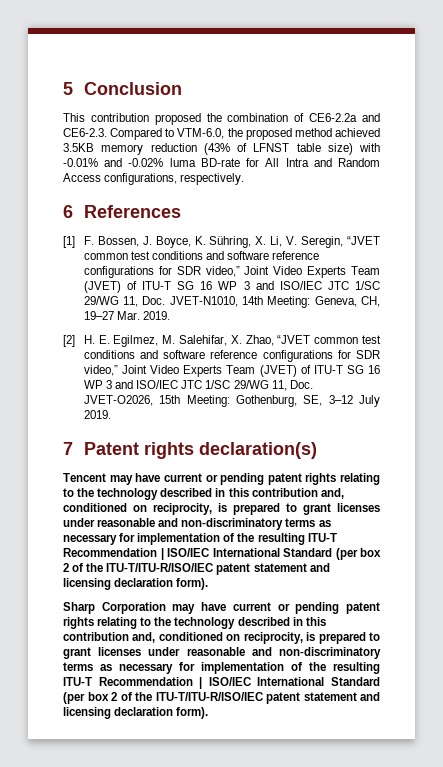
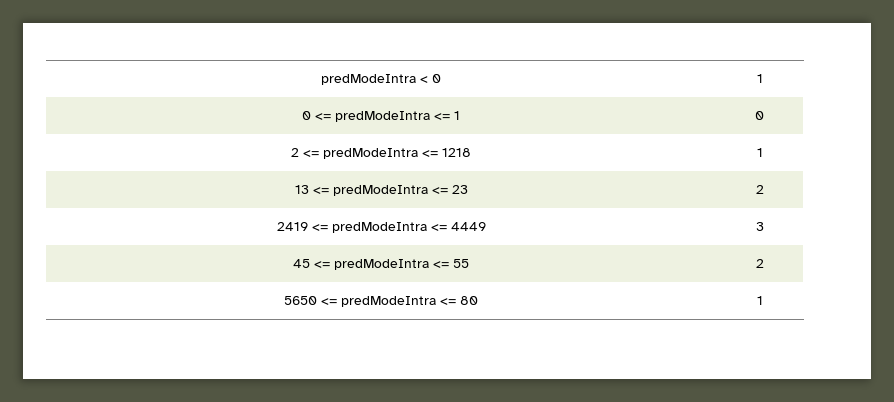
[63,82,182,95] [63,113,380,125] [63,128,380,140] [63,143,380,155] [63,158,381,167] [63,173,245,185] [63,205,181,218] [63,236,380,248] [83,251,320,260] [83,266,381,278] [83,281,380,293] [83,296,380,308] [83,311,171,320] [63,335,381,347] [83,350,381,362] [83,365,380,377] [83,380,313,391] [83,395,380,407] [83,410,111,419] [63,442,317,459] [63,473,380,485] [63,488,344,500] [63,503,380,515] [63,518,331,530] [63,533,337,545] [63,548,381,560] [63,563,330,575] [63,578,209,590] [63,602,381,614] [63,617,326,629] [63,632,380,644] [63,647,381,659] [63,662,380,674] [63,677,380,689] [63,692,380,704] [63,707,209,719] 5 Conclusion // This contribution proposed the combination of CE6-2.2a and CE6-2.3. Compared to VTM-6.0, the proposed method achieved 3.5KB memory reduction (43% of LFNST table size) with -0.01% and -0.02% luma BD-rate for All Intra and Random Access configurations, respectively. // 6 References // [1] F. Bossen, J. Boyce, K. Sühring, X. Li, V. Seregin, “JVET common test conditions and software reference configurations for SDR video,” Joint Video Experts Team (JVET) of ITU-T SG 16 WP 3 and ISO/IEC JTC 1/SC 29/WG 11, Doc. JVET-N1010, 14th Meeting: Geneva, CH, 19–27 Mar. 2019. // [2] H. E. Egilmez, M. Salehifar, X. Zhao, “JVET common test conditions and software reference configurations for SDR video,” Joint Video Experts Team (JVET) of ITU-T SG 16 WP 3 and ISO/IEC JTC 1/SC 29/WG 11, Doc. JVET-O2026, 15th Meeting: Gothenburg, SE, 3–12 July 2019. // 7 Patent rights declaration(s) // Tencent may have current or pending patent rights relating to the technology described in this contribution and, conditioned on reciprocity, is prepared to grant licenses under reasonable and non-discriminatory terms as necessary for implementation of the resulting ITU-T Recommendation | ISO/IEC International Standard (per box 2 of the ITU-T/ITU-R/ISO/IEC patent statement and licensing declaration form). // Sharp Corporation may have current or pending patent rights relating to the technology described in this contribution and, conditioned on reciprocity, is prepared to grant licenses under reasonable and non-discriminatory terms as necessary for implementation of the resulting ITU-T Recommendation | ISO/IEC International Standard (per box 2 of the ITU-T/ITU-R/ISO/IEC patent statement and licensing declaration form). -> [321,74,441,85] [756,74,763,83] [302,111,460,122] [755,111,764,120] [291,148,471,159] [756,148,763,157] [294,185,468,196] [755,185,764,194] [276,222,486,233] [755,222,764,231] [293,259,469,270] [755,259,764,268] [284,296,478,307] [756,296,763,305] predModeIntra < 0 | 1 // 0 <= predModeIntra <= 1 | 0 // 2 <= predModeIntra <= 1218 | 1 // 13 <= predModeIntra <= 23 | 2 // 2419 <= predModeIntra <= 4449 | 3 // 45 <= predModeIntra <= 55 | 2 // 5650 <= predModeIntra <= 80 | 1

